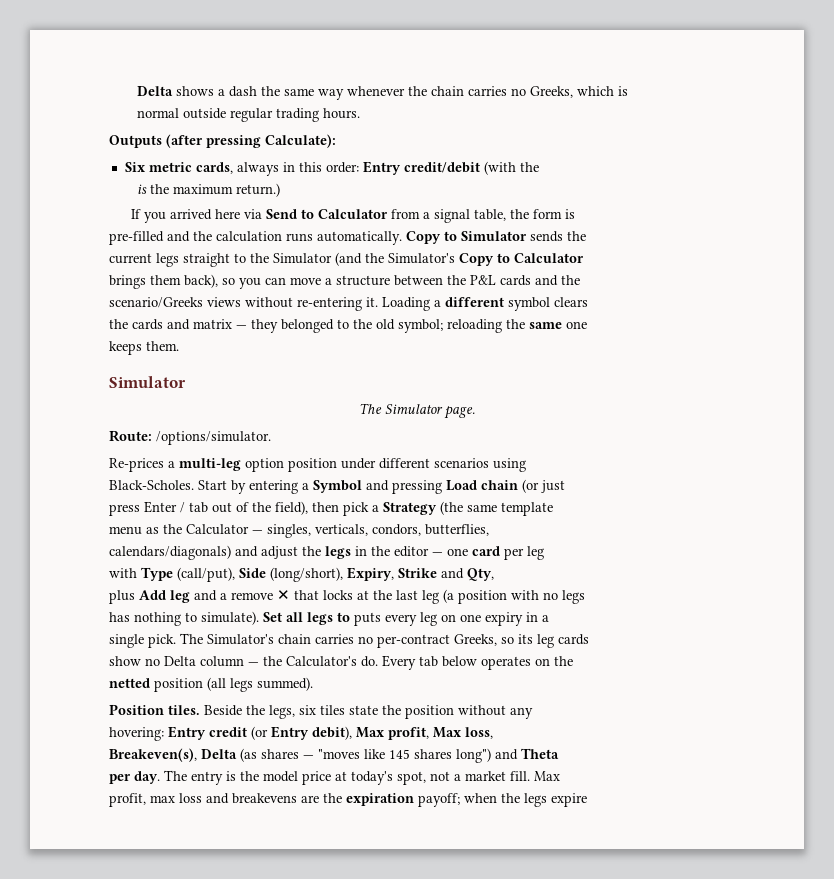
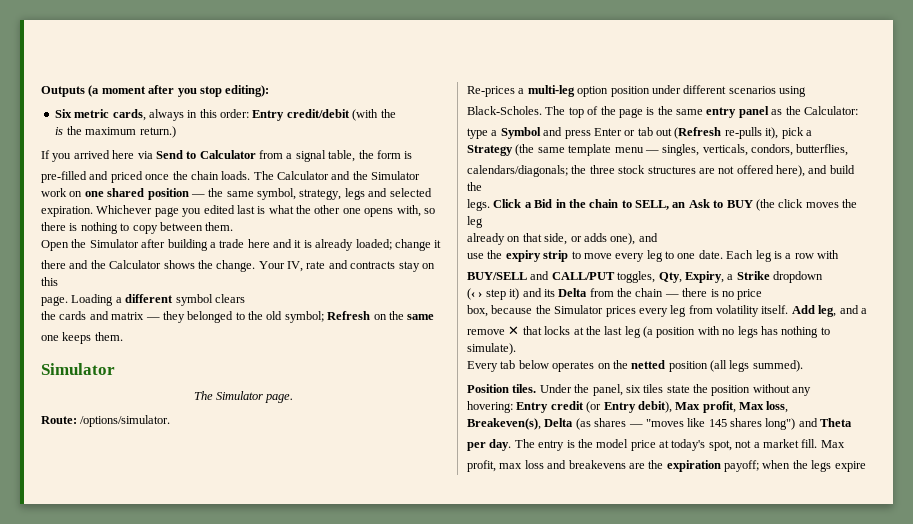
[137,86,629,100] [137,108,361,122] [109,134,336,148] Delta shows a dash the same way whenever the chain carries no Greeks, which is // normal outside regular trading hours. // Outputs (after pressing Calculate): -> [41,85,270,97] Outputs (a moment after you stop editing):
[193,231,586,245] [109,252,584,267] [109,274,580,289] [109,297,378,311] the calculation runs automatically. Copy to Simulator sends the // current legs straight to the Simulator (and the Simulator's Copy to Calculator // brings them back), so you can move a structure between the P&L cards and the // scenario/Greeks views without re-entering it. -> [110,171,421,183] [41,188,432,200] [41,205,435,217] [41,222,234,234] [41,239,442,251] [41,260,435,272] [41,277,58,286] [41,296,68,306] priced once the chain loads. The Calculator and the Simulator work on one shared position — the same symbol, strategy, legs and selected expiration. Whichever page you edited last is what the other one opens with, so there is nothing to copy between them. // Open the Simulator after building a trade here and it is already loaded; change it // there and the Calculator shows the change. Your IV, rate and contracts stay on this // page.
[447,319,587,333] reloading the same one // -> [327,311,435,320] [41,335,59,341] Refresh on the same // one
[198,479,565,494] Start by entering a Symbol and pressing Load chain (or just // -> [545,106,858,118] [467,127,563,139] The top of the page is the same entry panel as the Calculator: // type a Symbol and
[180,502,185,513] / -> [624,130,636,136] or
[236,501,339,515] of the field), then -> [674,127,779,139] (Refresh re-pulls it),
(379, 508) none -> (812, 133) //
[109,524,249,535] // menu as the Calculator -> [614,147,644,153] menu
[109,545,544,560] [109,567,494,582] [109,590,190,604] calendars/diagonals) and adjust the legs in the editor — one card per leg // with Type (call/put), Side (long/short), Expiry, Strike and Qty, // plus Add leg -> [467,165,855,177] [467,182,482,191] [467,199,857,211] [467,216,483,228] [467,233,658,245] [467,250,839,262] [467,271,823,283] [467,288,763,300] [467,305,837,317] calendars/diagonals; the three stock structures are not offered here), and build the // legs. Click a Bid in the chain to SELL, an Ask to BUY (the click moves the leg // already on that side, or adds one), and // use the expiry strip to move every leg to one date. Each leg is a row with // BUY/SELL and CALL/PUT toggles, Qty, Expiry, a Strike dropdown // (‹ › step it) and its Delta from the chain — there is no price // box, because the Simulator prices every leg from volatility itself. Add leg,
(227, 596) none -> (867, 311) //
(585, 597) // -> (758, 332) none
[263,612,549,626] [109,633,589,648] [109,656,378,667] Set all legs to puts every leg on one expiry in a // single pick. The Simulator's chain carries no per-contract Greeks, so its leg cards // show no Delta column — the Calculator's do. -> (516, 349) //
(573, 661) // -> (628, 364) none
[204,705,295,719] Beside the legs, -> [539,384,623,396] Under the panel,

